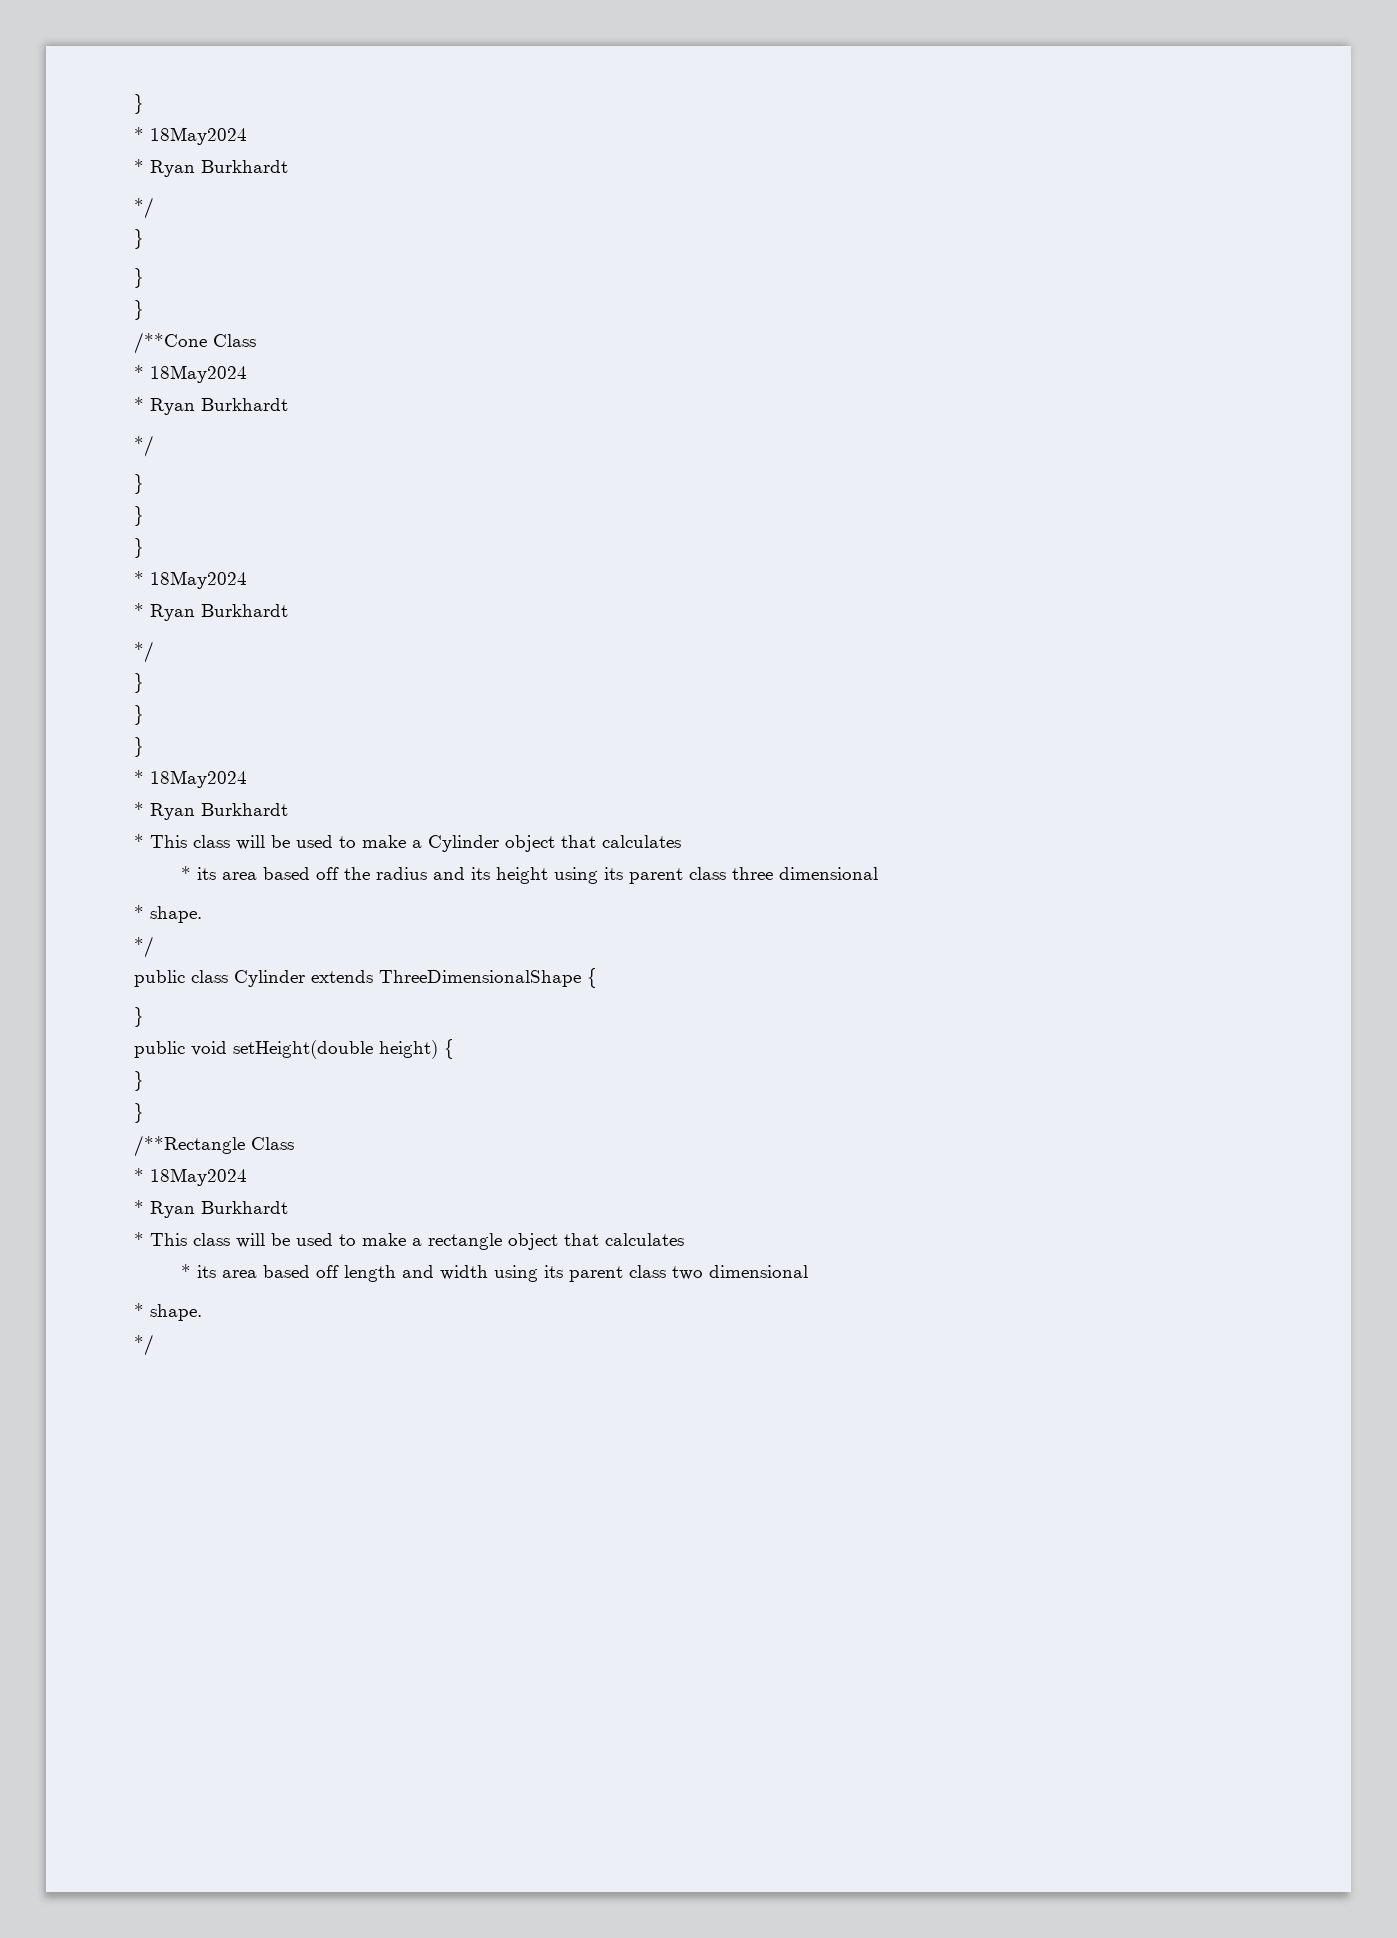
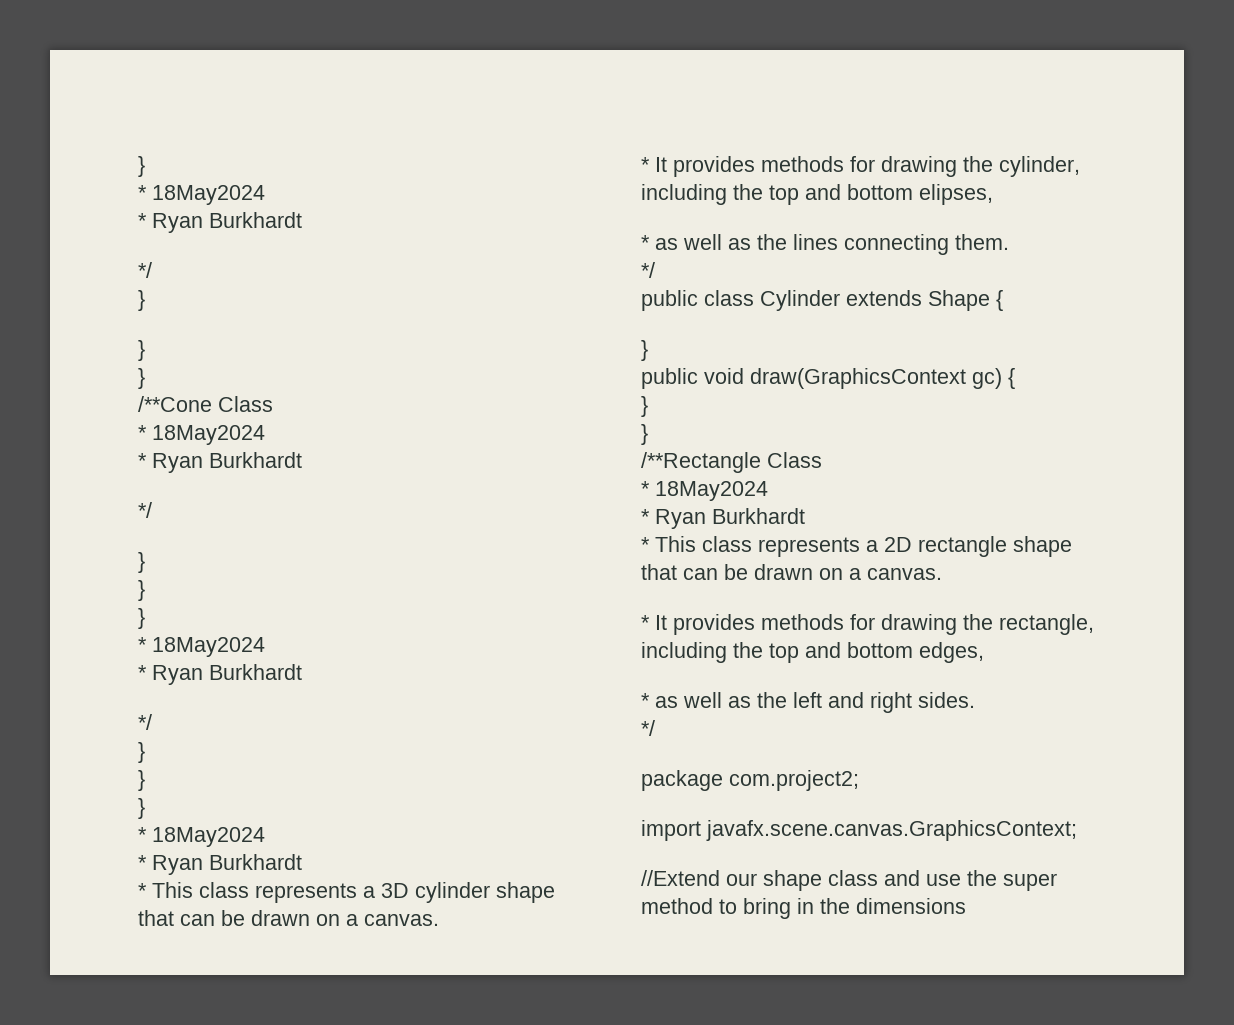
[236,835,681,852] [180,866,878,884] [134,905,202,923] will be used to make a Cylinder object that calculates // * its area based off the radius and its height using its parent class three dimensional // * shape. -> [255,882,555,903] [138,910,439,926] [641,156,1080,177] [641,184,993,205] [641,234,1009,255] represents a 3D cylinder shape that can be drawn on a canvas. // * It provides methods for drawing the cylinder, including the top and bottom elipses, // * as well as the lines connecting them.
[379,970,581,987] ThreeDimensionalShape -> [928,290,990,311] Shape
[233,1040,438,1059] setHeight(double height) -> [750,368,1002,389] draw(GraphicsContext gc)
[236,1233,684,1250] [180,1264,808,1282] [134,1303,202,1321] [134,1334,154,1356] will be used to make a rectangle object that calculates // * its area based off length and width using its parent class two dimensional // * shape. // */ -> [758,536,1072,557] [641,564,942,580] [641,614,1094,635] [641,642,984,663] [641,692,975,713] [641,720,655,736] [641,770,859,791] [641,820,1077,841] [641,870,1057,891] [641,898,966,919] represents a 2D rectangle shape that can be drawn on a canvas. // * It provides methods for drawing the rectangle, including the top and bottom edges, // * as well as the left and right sides. // */ // package com.project2; // import javafx.scene.canvas.GraphicsContext; // //Extend our shape class and use the super method to bring in the dimensions

